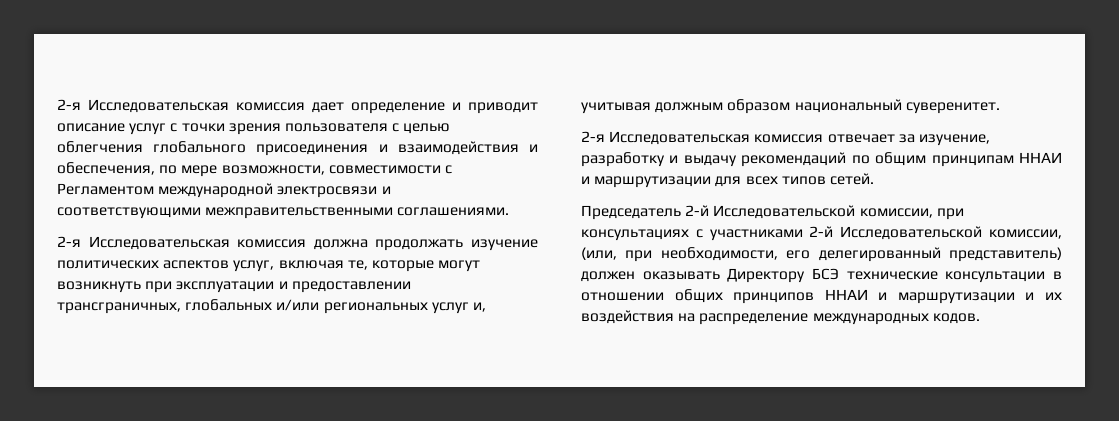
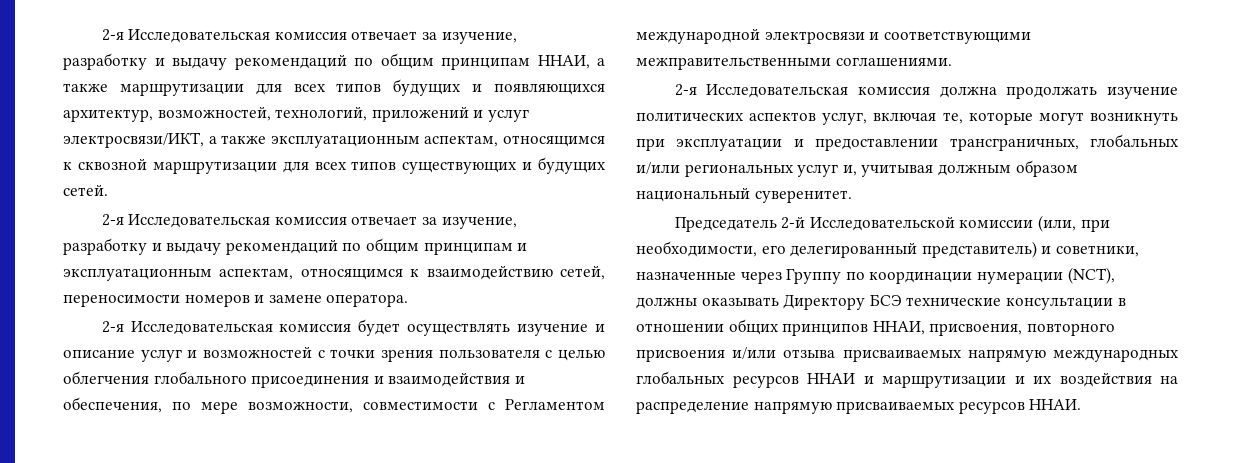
[57,99,538,114] [57,123,167,135] 2-я Исследовательская комиссия дает определение и приводит описание услуг -> [101,29,517,44] [63,53,605,70] [63,79,605,96] [63,106,529,122] [63,132,605,148] [63,157,606,174] [63,184,108,196] [101,214,517,229] [63,238,528,255] [63,265,605,281] [63,294,409,307] [101,319,605,336] [63,346,312,362] 2-я Исследовательская комиссия отвечает за изучение, разработку и выдачу рекомендаций по общим принципам ННАИ, а также маршрутизации для всех типов будущих и появляющихся архитектур, возможностей, технологий, приложений и услуг электросвязи/ИКТ, а также эксплуатационным аспектам, относящимся к сквозной маршрутизации для всех типов существующих и будущих сетей. // 2-я Исследовательская комиссия отвечает за изучение, разработку и выдачу рекомендаций по общим принципам и эксплуатационным аспектам, относящимся к взаимодействию сетей, переносимости номеров и замене оператора. // 2-я Исследовательская комиссия будет осуществлять изучение и описание услуг и возможностей
[581,131,990,146] [581,152,1062,167] [581,173,874,188] [581,205,964,220] [581,226,1062,241] 2-я Исследовательская комиссия отвечает за изучение, разработку и выдачу рекомендаций по общим принципам ННАИ и маршрутизации для всех типов сетей. // Председатель 2-й Исследовательской комиссии, при консультациях с участниками 2-й Исследовательской комиссии, -> [674,216,1034,232] Председатель 2-й Исследовательской комиссии
[581,271,635,282] должен -> [1041,245,1139,257] [636,267,1115,284] [636,297,697,309] и советники, назначенные через Группу по координации нумерации (NCT), должны
(815, 298) none -> [872,321,1115,336] [636,347,1179,362] [636,371,799,388] ННАИ, присвоения, повторного присвоения и/или отзыва присваиваемых напрямую международных глобальных ресурсов
[812,313,980,325] международных кодов. -> [753,399,1082,414] напрямую присваиваемых ресурсов ННАИ.

